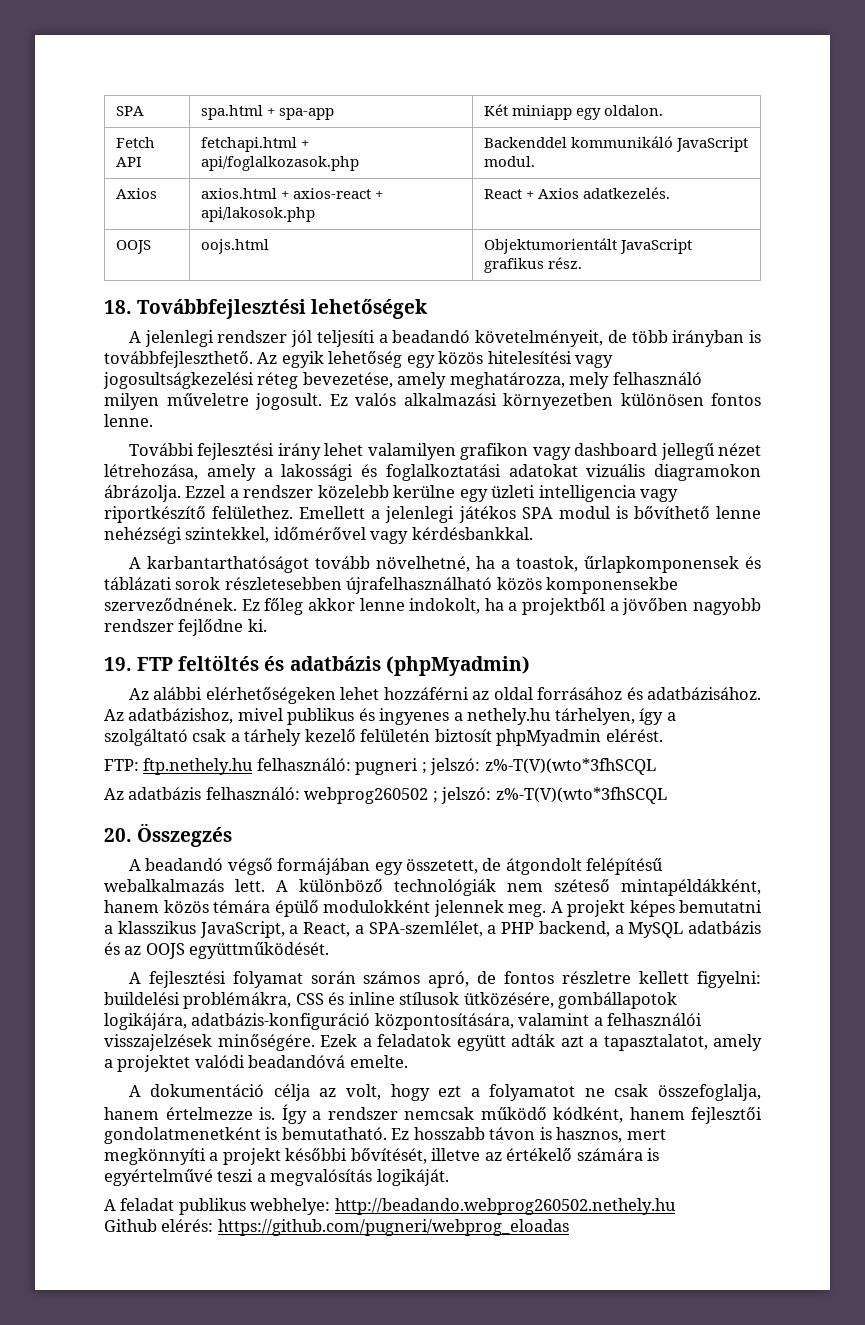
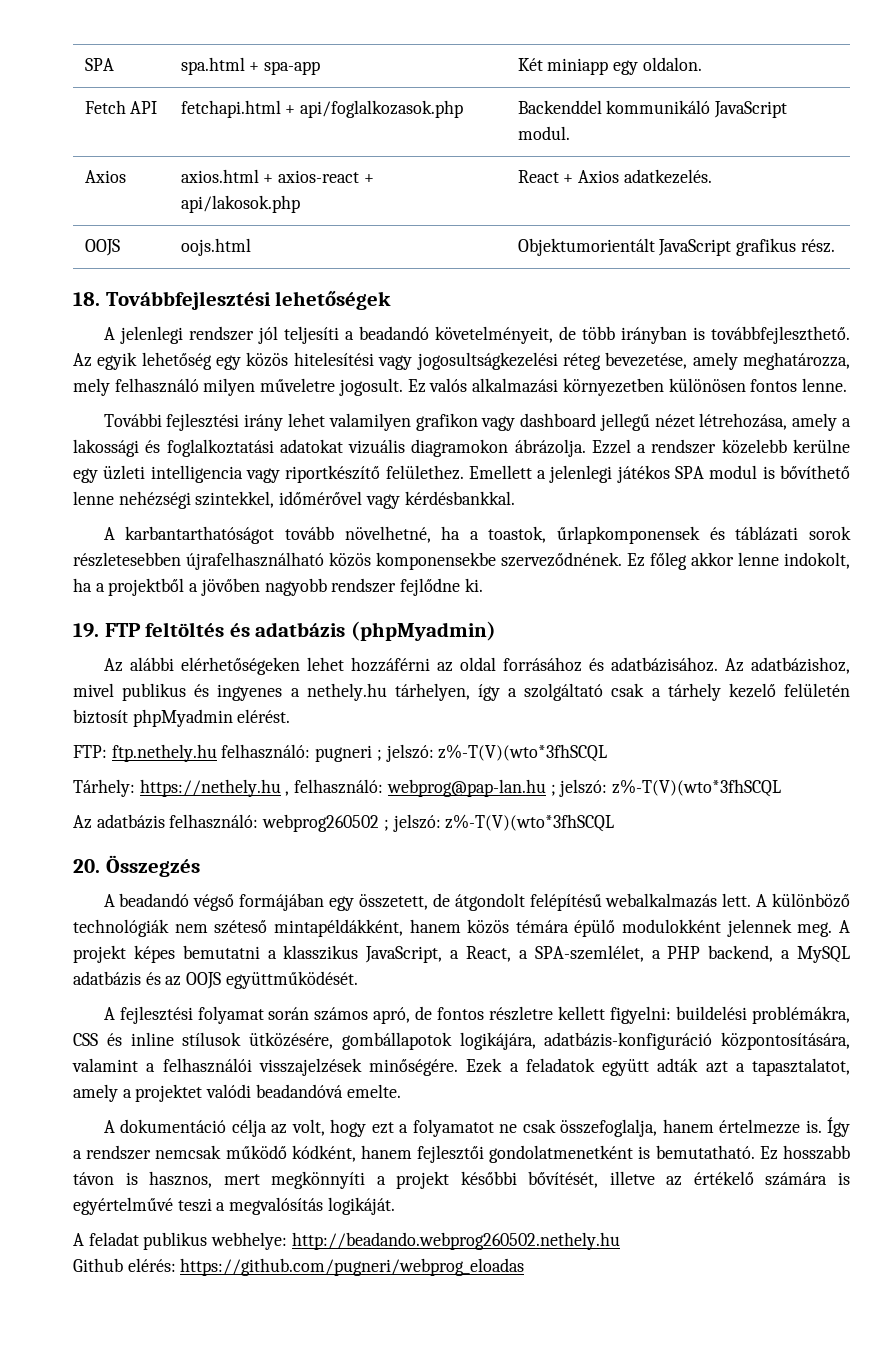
(656, 766) none -> [73,779,782,797] // Tárhely: https://nethely.hu , felhasználó: webprog@pap-lan.hu ; jelszó: z%-T(V)(wto*3fhSCQL

